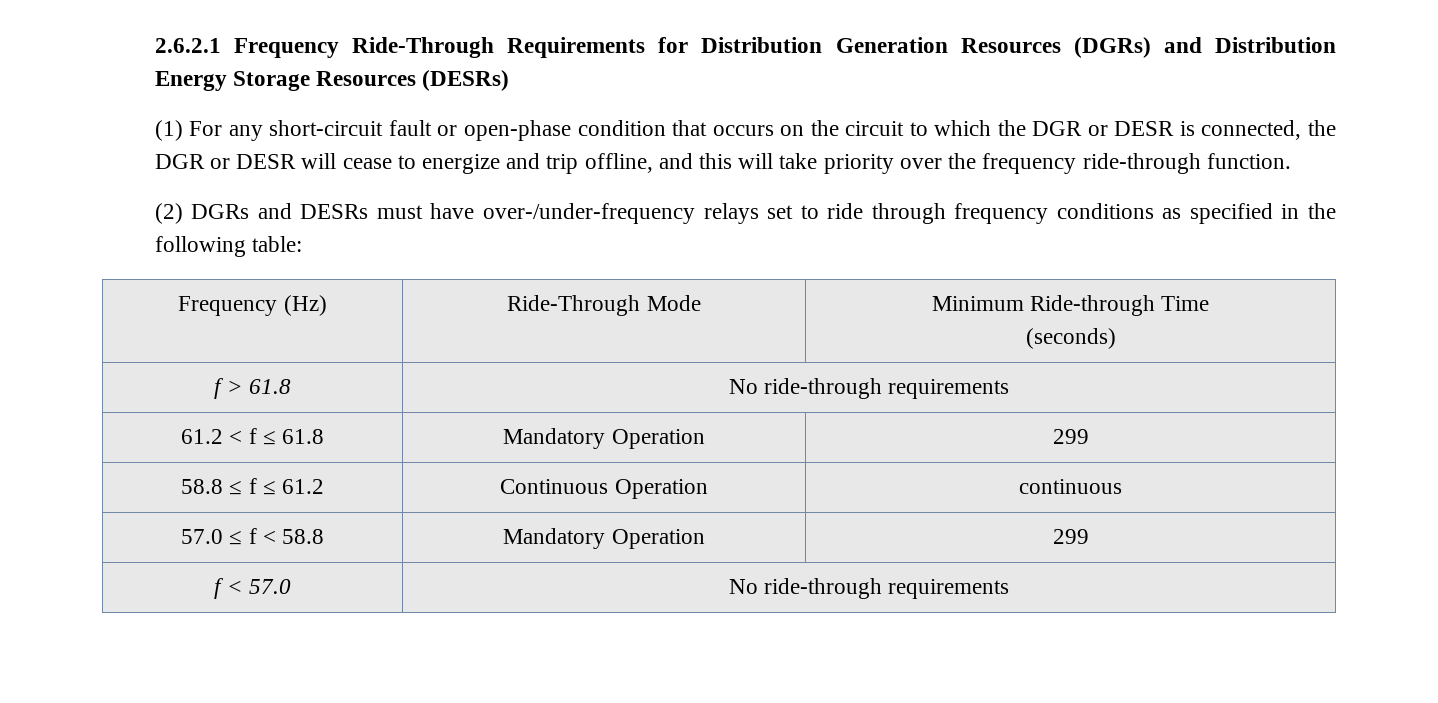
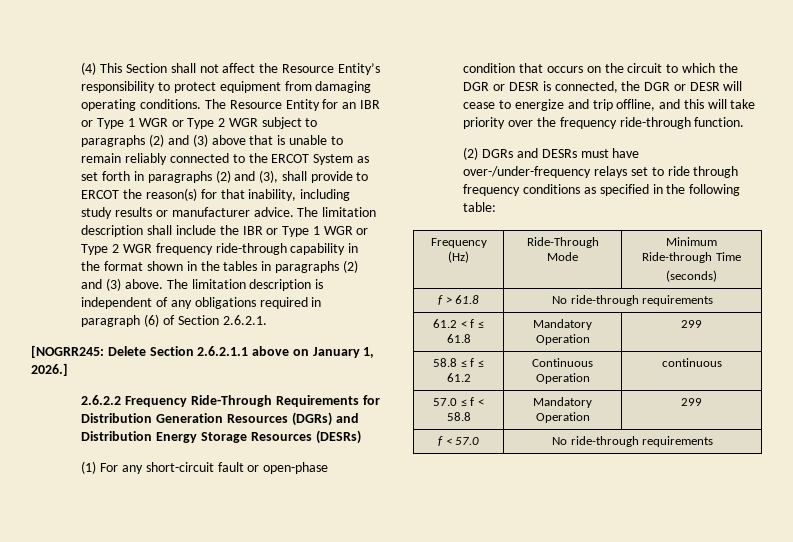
[154,38,221,53] 2.6.2.1 -> [81,62,380,75] [81,81,372,93] [81,99,380,111] [81,117,318,129] [81,134,343,147] [81,153,369,165] [81,170,369,183] [81,188,351,201] [81,207,377,219] [81,225,369,237] [81,243,359,255] [81,260,358,273] [81,278,324,291] [81,297,322,309] [81,314,267,327] [31,345,375,358] [31,363,68,376] [81,395,122,405] (4) This Section shall not affect the Resource Entity’s responsibility to protect equipment from damaging operating conditions. The Resource Entity for an IBR or Type 1 WGR or Type 2 WGR subject to paragraphs (2) and (3) above that is unable to remain reliably connected to the ERCOT System as set forth in paragraphs (2) and (3), shall provide to ERCOT the reason(s) for that inability, including study results or manufacturer advice. The limitation description shall include the IBR or Type 1 WGR or Type 2 WGR frequency ride-through capability in the format shown in the tables in paragraphs (2) and (3) above. The limitation description is independent of any obligations required in paragraph (6) of Section 2.6.2.1. // [NOGRR245: Delete Section 2.6.2.1.1 above on January 1, 2026.] // 2.6.2.2

